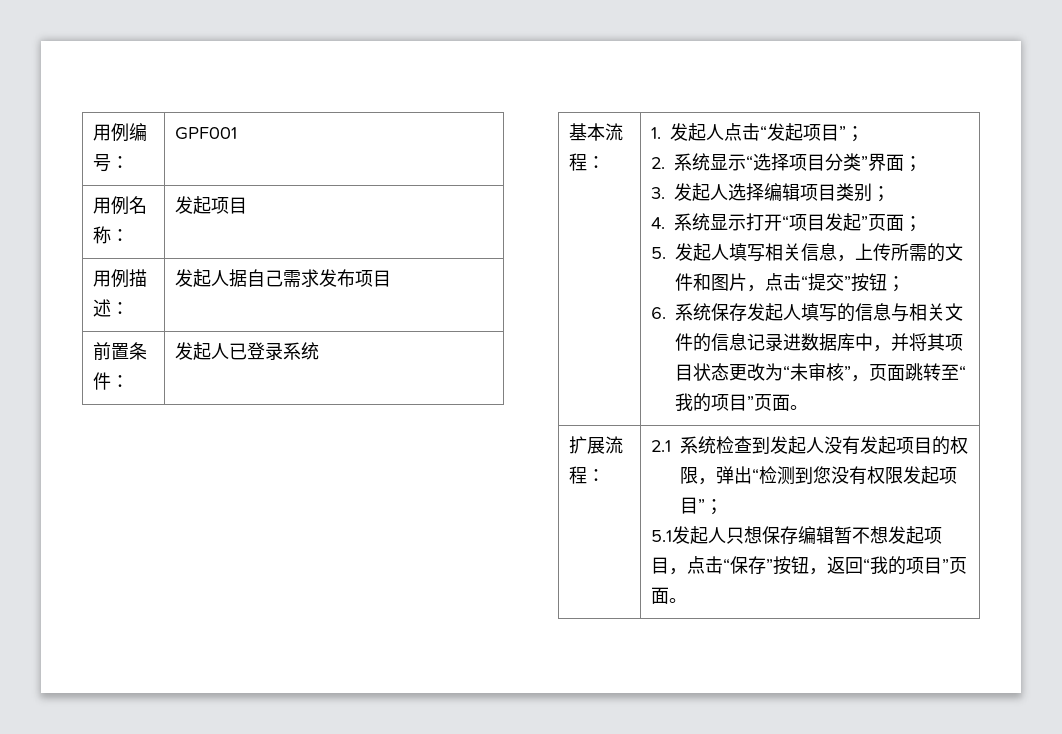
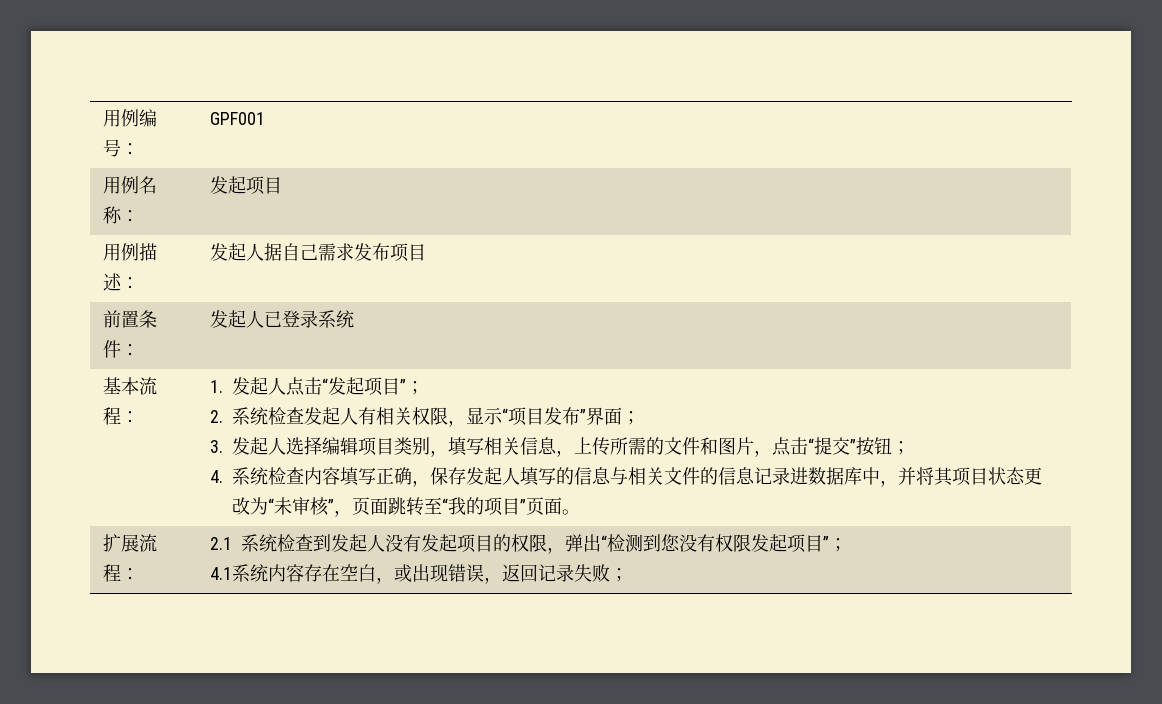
[710,153,862,171] 显示“选择项目分类 -> [268,407,581,427] 检查发起人有相关权限，显示“项目发布
[872,186,891,202] [651,213,923,232] [651,243,730,261] ； // 4.系统显示打开“项目发起”页面； // 5.发起人 -> [430,450,449,457] ，
[651,303,712,321] 6.系统 -> [210,467,431,487] 4.系统检查内容填写正确，
[651,526,943,544] [651,556,968,575] [651,587,688,604] 5.1发起人只想保存编辑暂不想发起项目，点击“保存”按钮，返回“我的项目”页面。 -> [210,564,629,584] 4.1系统内容存在空白，或出现错误，返回记录失败；

